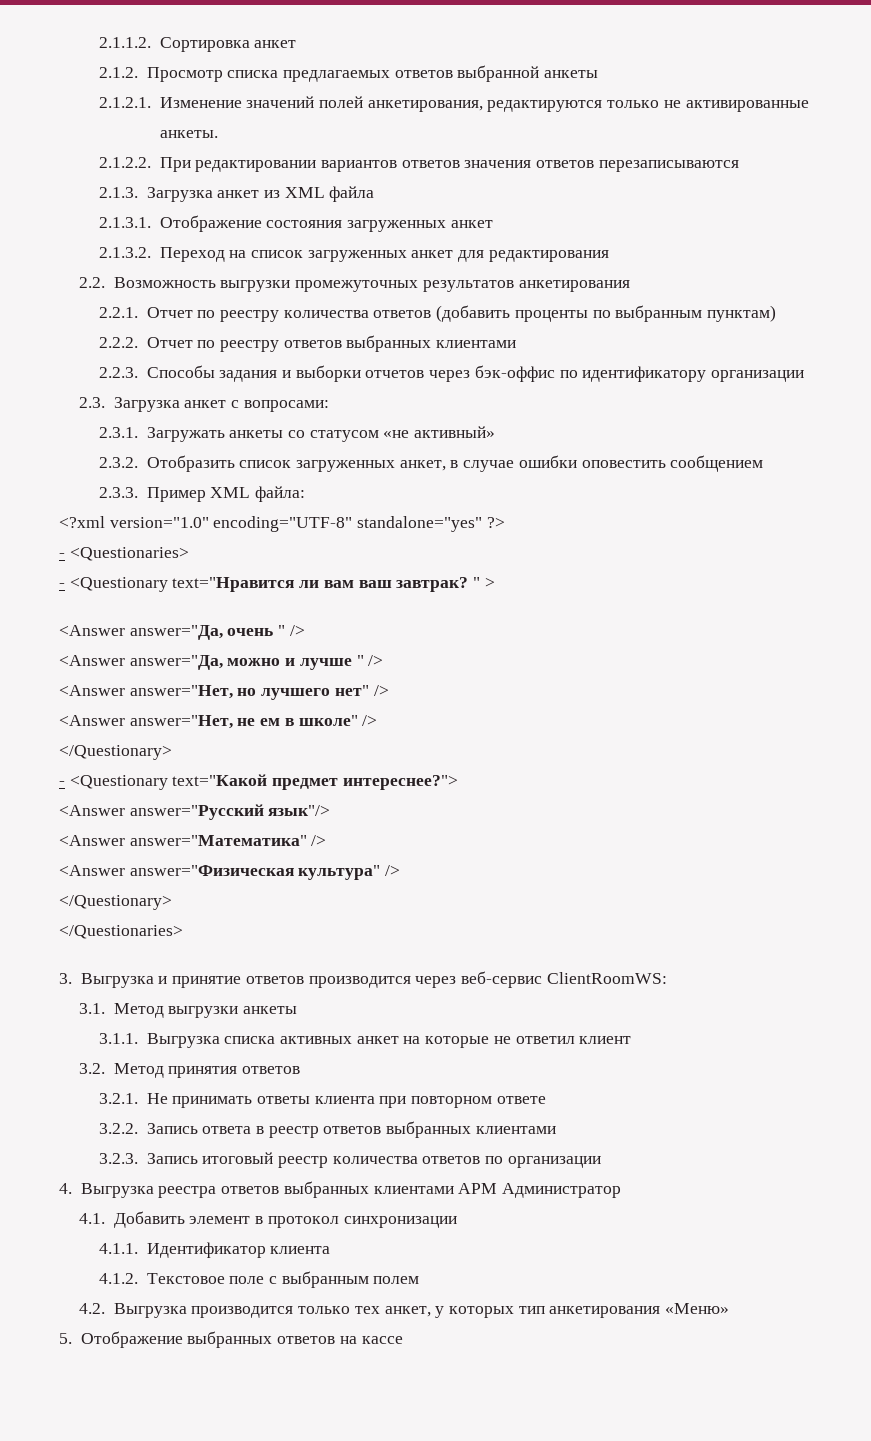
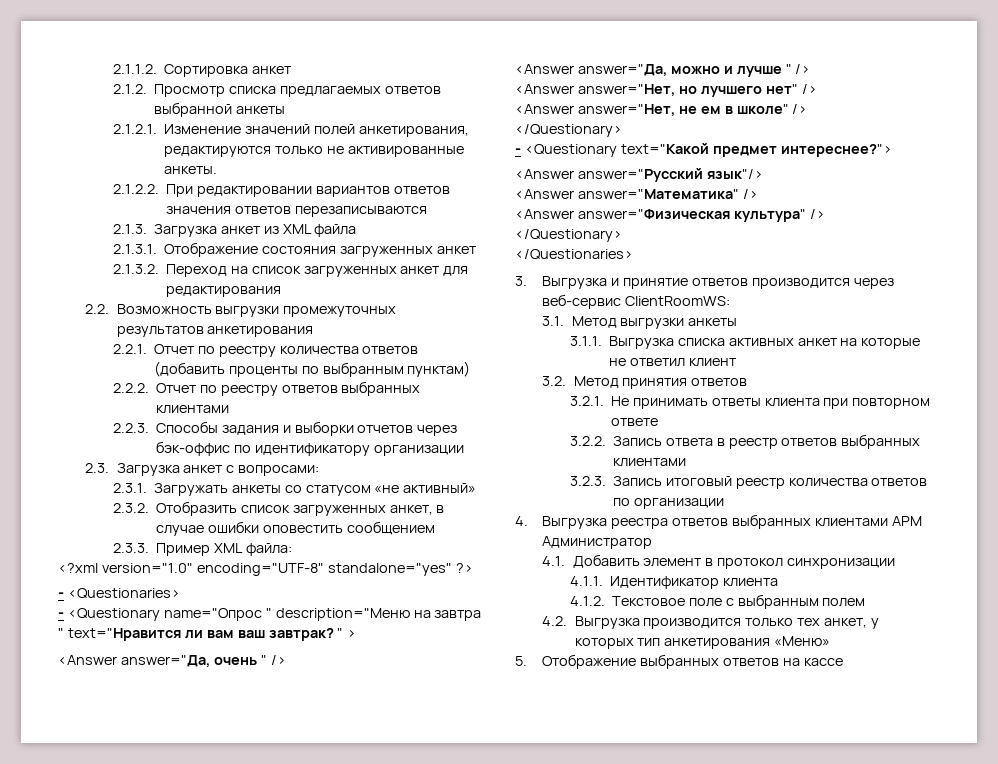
(168, 584) none -> [163,608,482,621] [58,628,64,638] name="Опрос " description="Меню на завтра "

